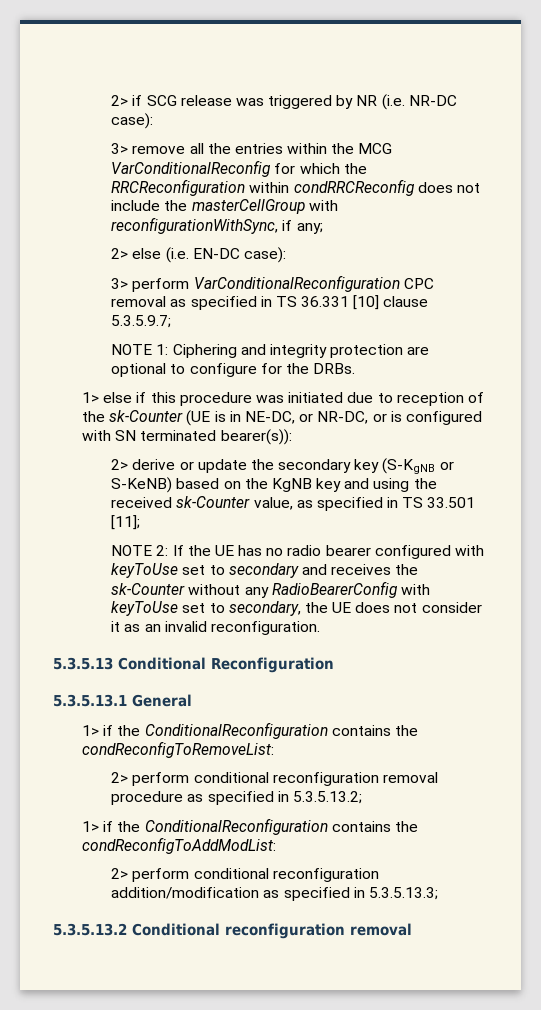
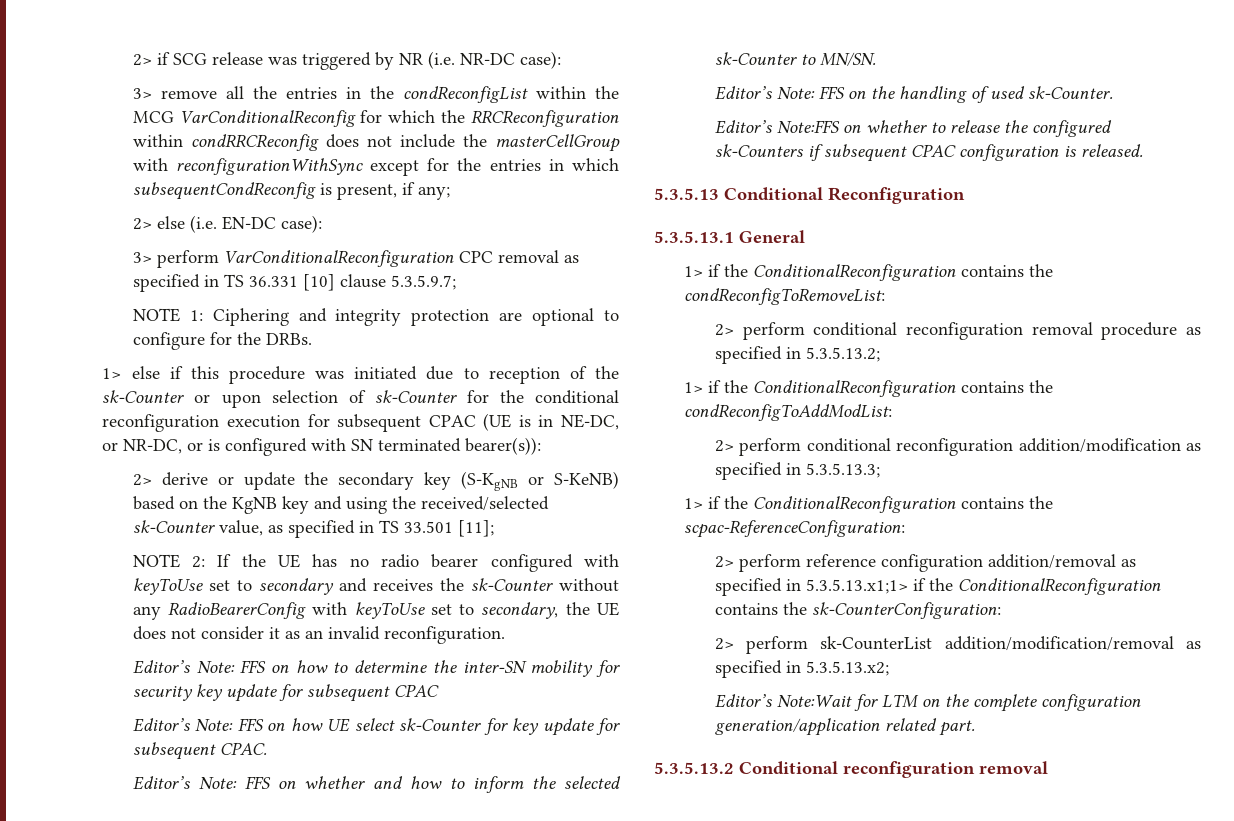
(283, 148) none -> [345,86,528,103] in the condReconfigList
[111,217,279,234] reconfigurationWithSync, -> [175,158,619,176] [132,182,397,200] reconfigurationWithSync except for the entries in which subsequentCondReconfig is present,
(184, 416) none -> [194,390,619,408] [102,414,476,432] or upon selection of sk-Counter for the conditional reconfiguration execution for subsequent CPAC
[111,497,173,508] received -> [420,496,549,511] received/selected
(320, 628) none -> [132,660,620,677] [132,684,439,702] [132,718,621,736] [132,742,267,760] [132,776,622,793] [714,52,876,66] [714,86,1113,103] [714,120,1112,137] [714,144,1143,162] // Editor’s Note: FFS on how to determine the inter-SN mobility for security key update for subsequent CPAC // Editor’s Note: FFS on how UE select sk-Counter for key update for subsequent CPAC. // Editor’s Note: FFS on whether and how to inform the selected sk-Counter to MN/SN. // Editor’s Note: FFS on the handling of used sk-Counter. // Editor’s Note:FFS on whether to release the configured sk-Counters if subsequent CPAC configuration is released.
(438, 893) none -> [684,496,1054,513] [684,520,906,538] [714,554,1136,572] [714,578,1161,596] [714,602,1001,619] [714,636,1201,654] [714,660,889,678] [714,694,1141,712] [714,718,975,736] // 1> if the ConditionalReconfiguration contains the scpac-ReferenceConfiguration: // 2> perform reference configuration addition/removal as specified in 5.3.5.13.x1;1> if the ConditionalReconfiguration contains the sk-CounterConfiguration: // 2> perform sk-CounterList addition/modification/removal as specified in 5.3.5.13.x2; // Editor’s Note:Wait for LTM on the complete configuration generation/application related part.

